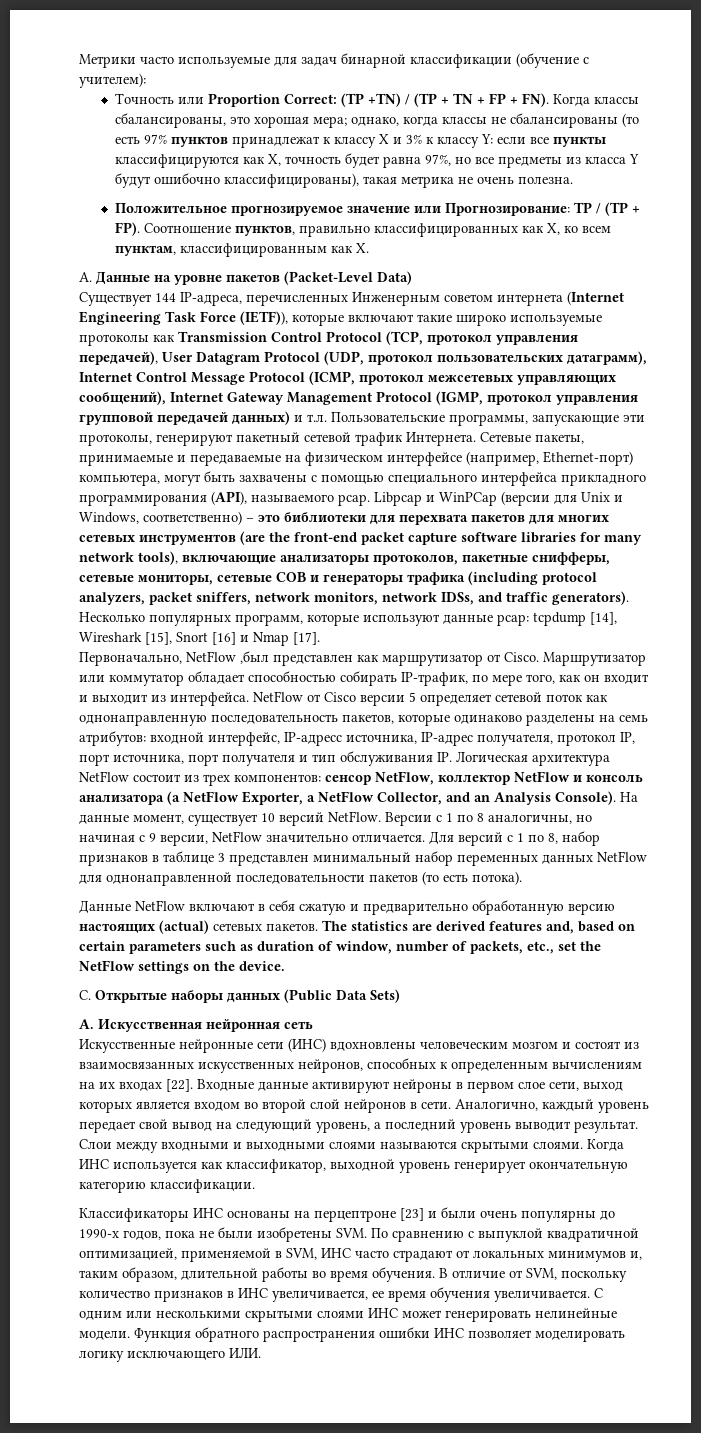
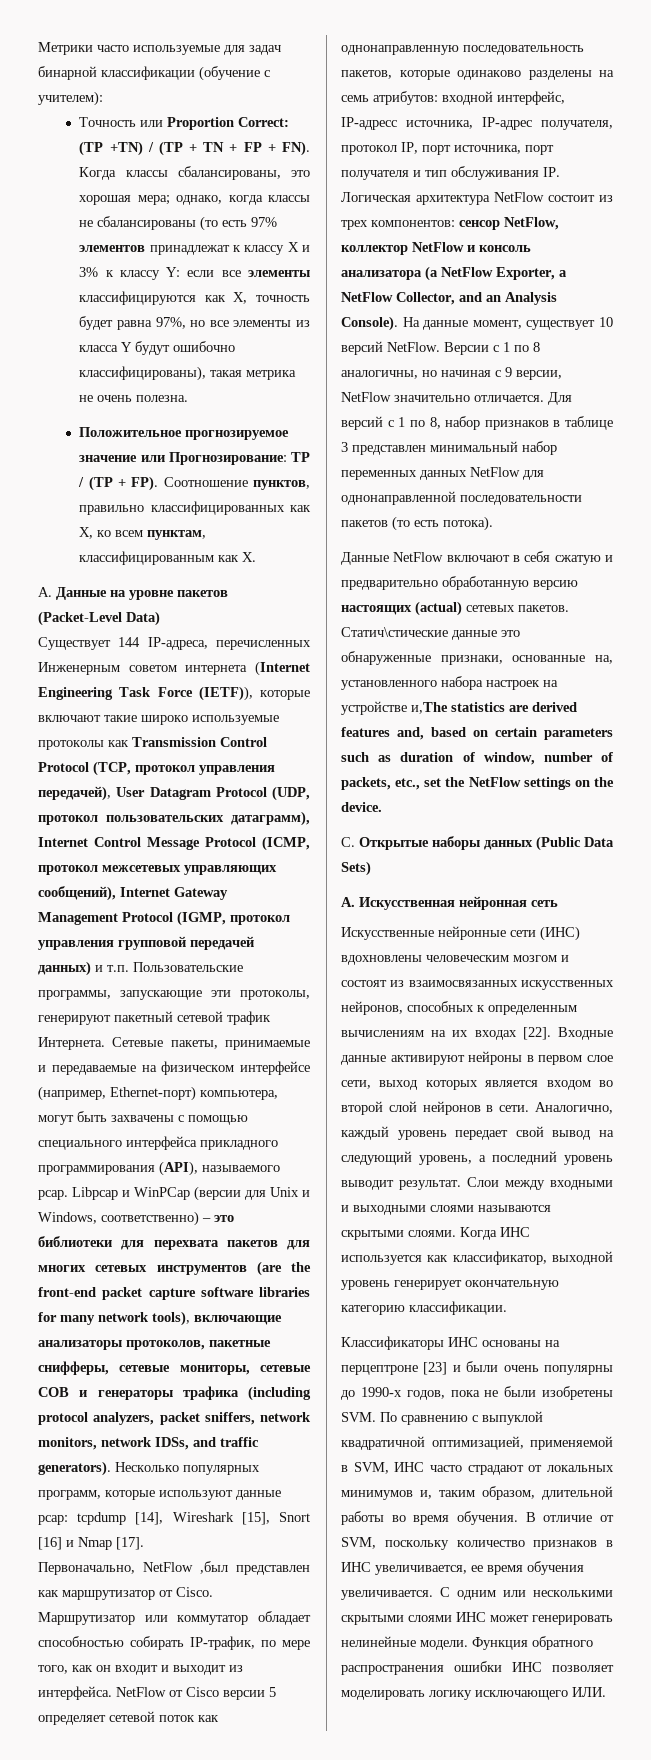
[171,136,229,147] пунктов -> [79,245,146,252] элементов
[553,136,607,147] пункты -> [247,270,310,277] элементы
[498,156,563,168] предметы -> [233,320,292,327] элементы
[307,414,327,422] т.л. -> [107,965,129,972] т.п.
[322,920,347,931] The -> [341,627,520,640] [341,651,613,665] [341,676,558,690] [341,701,448,715] Статич\стические данные это обнаруженные признаки, основанные на, установленного набора настроек на устройстве и,The

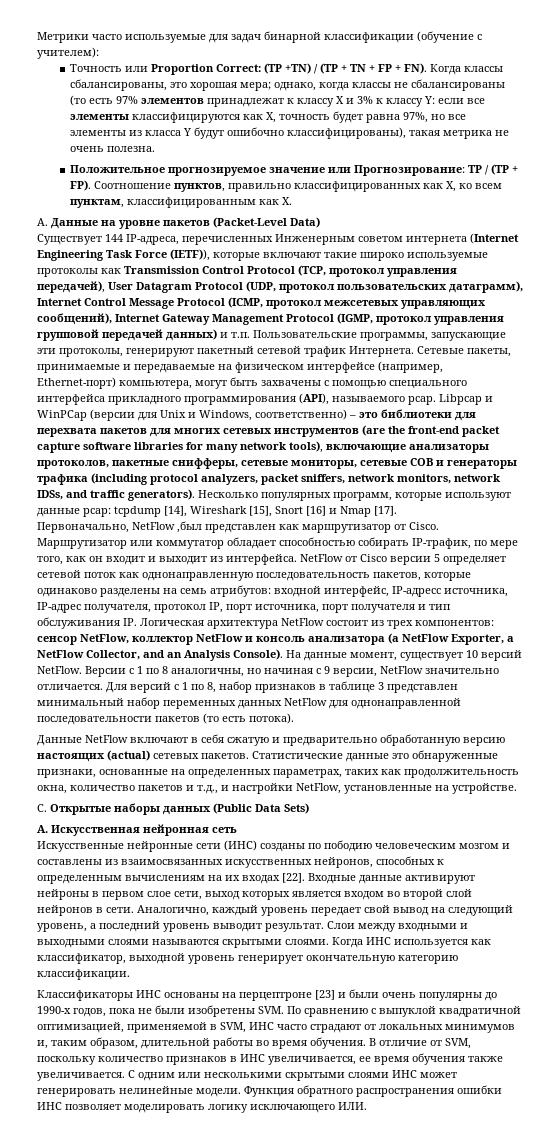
[341,627,448,637] Статич\стические -> [252,751,343,759] Статистические
[595,655,613,664] [341,676,558,690] [341,701,577,715] [341,727,613,740] [341,752,613,765] [341,777,614,790] [341,802,382,812] на, установленного набора настроек на устройстве и,The statistics are derived features and, based on certain parameters such as duration of window, number of packets, etc., set the NetFlow settings on the device. -> [171,769,519,778] [37,783,517,794] на определенных параметрах, таких как продолжительность окна, количество пакетов и т.д., и настройки NetFlow, установленные на устройстве.
[341,955,422,965] вдохновлены -> [260,840,372,852] созданы по пободию
[341,980,387,987] состоят -> [37,859,102,865] составлены
(584, 1568) none -> [468,1056,503,1062] также

